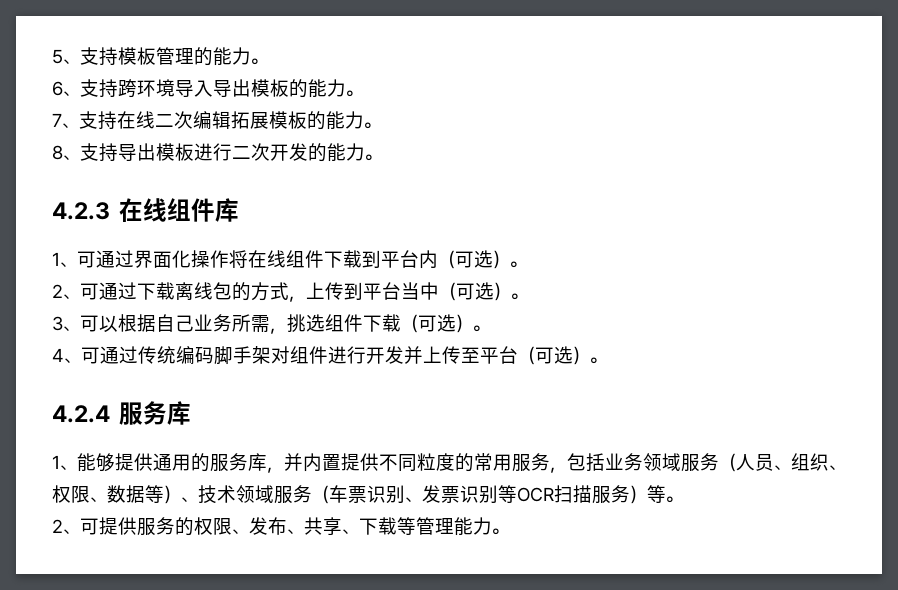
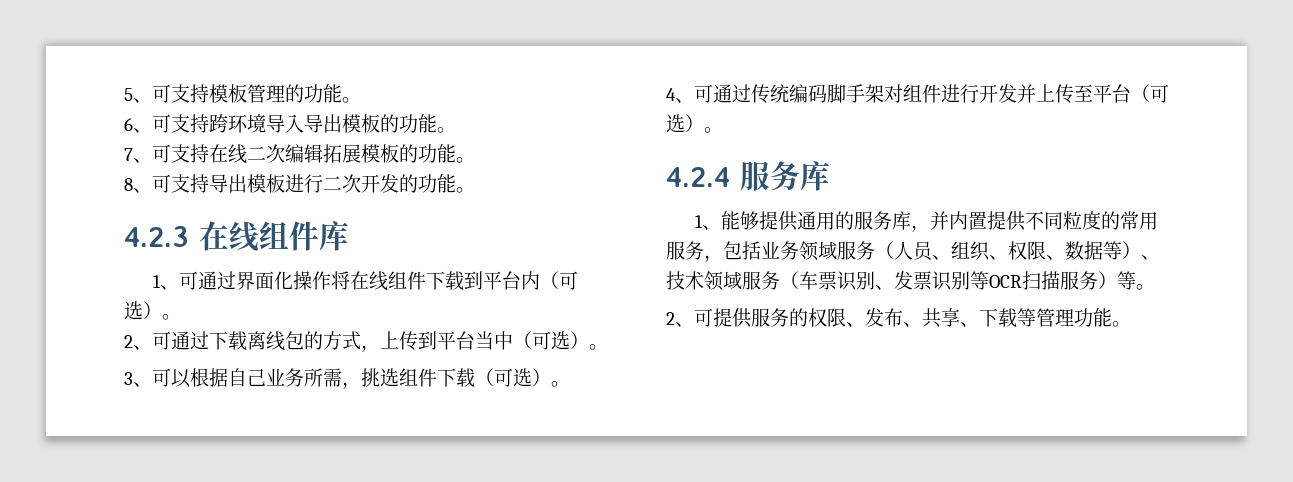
(80, 61) none -> [152,84,171,103] 可
[213,47,251,66] 能力 -> [304,84,342,103] 功能
(80, 93) none -> [152,114,171,133] 可
[308,79,346,98] 能力 -> [399,114,437,133] 功能
(79, 125) none -> [152,144,171,163] 可
[326,111,364,130] 能力 -> [418,144,456,163] 功能
(80, 157) none -> [152,174,171,193] 可
[327,143,365,162] 能力 -> [418,174,456,193] 功能
[454,517,492,536] 能力 -> [1074,308,1112,327] 功能

